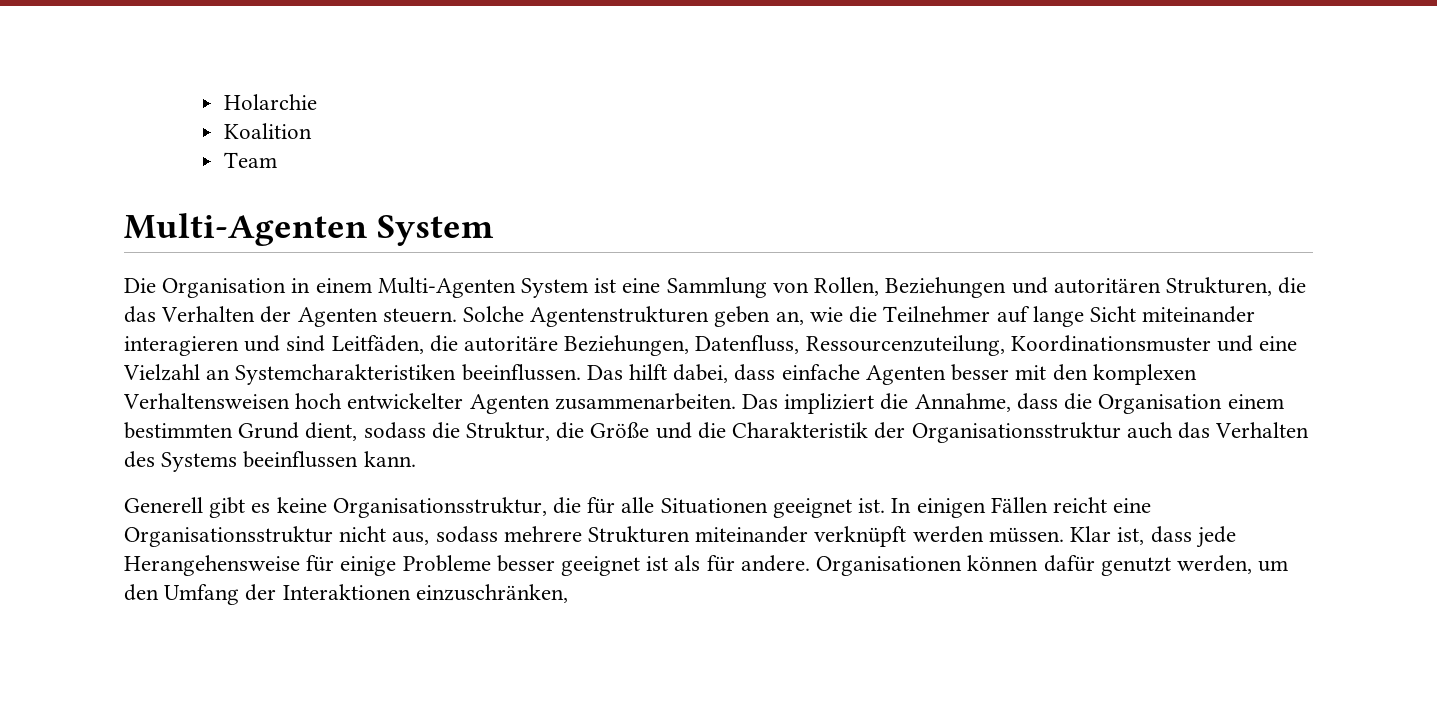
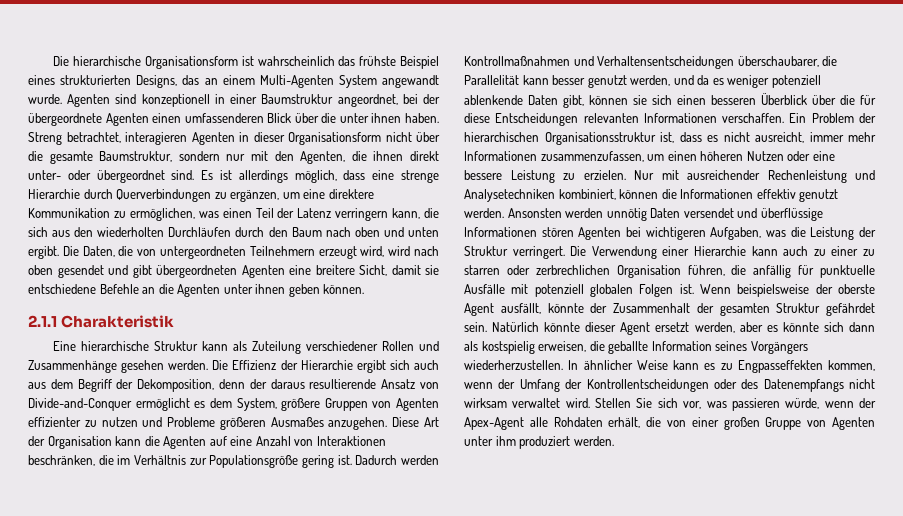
[223,94,317,110] [223,123,312,139] [223,152,277,168] [124,213,494,246] [124,277,1307,298] [124,306,1256,327] [124,335,1298,356] [123,364,1197,385] [123,393,1284,414] [124,422,1310,443] [124,451,416,472] [124,497,1152,518] [124,526,1236,548] [124,555,1289,576] [124,584,568,605] Holarchie // Koalition // Team // Multi-Agenten System // Die Organisation in einem Multi-Agenten System ist eine Sammlung von Rollen, Beziehungen und autoritären Strukturen, die das Verhalten der Agenten steuern. Solche Agentenstrukturen geben an, wie die Teilnehmer auf lange Sicht miteinander interagieren und sind Leitfäden, die autoritäre Beziehungen, Datenfluss, Ressourcenzuteilung, Koordinationsmuster und eine Vielzahl an Systemcharakteristiken beeinflussen. Das hilft dabei, dass einfache Agenten besser mit den komplexen Verhaltensweisen hoch entwickelter Agenten zusammenarbeiten. Das impliziert die Annahme, dass die Organisation einem bestimmten Grund dient, sodass die Struktur, die Größe und die Charakteristik der Organisationsstruktur auch das Verhalten des Systems beeinflussen kann. // Generell gibt es keine Organisationsstruktur, die für alle Situationen geeignet ist. In einigen Fällen reicht eine Organisationsstruktur nicht aus, sodass mehrere Strukturen miteinander verknüpft werden müssen. Klar ist, dass jede Herangehensweise für einige Probleme besser geeignet ist als für andere. Organisationen können dafür genutzt werden, um den Umfang der Interaktionen einzuschränken, -> [53,56,439,69] [28,75,439,88] [28,94,441,107] [28,113,439,126] [28,132,440,145] [28,151,440,164] [28,170,440,183] [28,189,374,202] [28,208,439,221] [28,227,439,237] [28,246,440,259] [28,265,439,278] [28,284,365,297] [28,315,175,328] [53,341,439,354] [28,360,439,373] [28,379,440,392] [28,398,439,411] [28,417,439,430] [28,436,386,449] [28,455,439,468] [464,56,838,69] [464,75,821,88] [464,92,876,108] [464,113,876,126] [464,132,876,145] [464,151,835,162] [464,170,875,183] [464,189,839,202] [464,208,823,221] [464,227,876,240] [464,246,876,259] [464,265,875,278] [464,284,876,297] [464,303,875,316] [464,322,875,335] [464,341,808,354] [464,360,875,373] [464,379,875,392] [464,398,877,411] [464,417,875,430] [464,436,614,449] Die hierarchische Organisationsform ist wahrscheinlich das frühste Beispiel eines strukturierten Designs, das an einem Multi-Agenten System angewandt wurde. Agenten sind konzeptionell in einer Baumstruktur angeordnet, bei der übergeordnete Agenten einen umfassenderen Blick über die unter ihnen haben. Streng betrachtet, interagieren Agenten in dieser Organisationsform nicht über die gesamte Baumstruktur, sondern nur mit den Agenten, die ihnen direkt unter- oder übergeordnet sind. Es ist allerdings möglich, dass eine strenge Hierarchie durch Querverbindungen zu ergänzen, um eine direktere Kommunikation zu ermöglichen, was einen Teil der Latenz verringern kann, die sich aus den wiederholten Durchläufen durch den Baum nach oben und unten ergibt. Die Daten, die von untergeordneten Teilnehmern erzeugt wird, wird nach oben gesendet und gibt übergeordneten Agenten eine breitere Sicht, damit sie entschiedene Befehle an die Agenten unter ihnen geben können. // 2.1.1 Charakteristik // Eine hierarchische Struktur kann als Zuteilung verschiedener Rollen und Zusammenhänge gesehen werden. Die Effizienz der Hierarchie ergibt sich auch aus dem Begriff der Dekomposition, denn der daraus resultierende Ansatz von Divide-and-Conquer ermöglicht es dem System, größere Gruppen von Agenten effizienter zu nutzen und Probleme größeren Ausmaßes anzugehen. Diese Art der Organisation kann die Agenten auf eine Anzahl von Interaktionen beschränken, die im Verhältnis zur Populationsgröße gering ist. Dadurch werden Kontrollmaßnahmen und Verhaltensentscheidungen überschaubarer, die Parallelität kann besser genutzt werden, und da es weniger potenziell ablenkende Daten gibt, können sie sich einen besseren Überblick über die für diese Entscheidungen relevanten Informationen verschaffen. Ein Problem der hierarchischen Organisationsstruktur ist, dass es nicht ausreicht, immer mehr Informationen zusammenzufassen, um einen höheren Nutzen oder eine bessere Leistung zu erzielen. Nur mit ausreichender Rechenleistung und Analysetechniken kombiniert, können die Informationen effektiv genutzt werden. Ansonsten werden unnötig Daten versendet und überflüssige Informationen stören Agenten bei wichtigeren Aufgaben, was die Leistung der Struktur verringert. Die Verwendung einer Hierarchie kann auch zu einer zu starren oder zerbrechlichen Organisation führen, die anfällig für punktuelle Ausfälle mit potenziell globalen Folgen ist. Wenn beispielsweise der oberste Agent ausfällt, könnte der Zusammenhalt der gesamten Struktur gefährdet sein. Natürlich könnte dieser Agent ersetzt werden, aber es könnte sich dann als kostspielig erweisen, die geballte Information seines Vorgängers wiederherzustellen. In ähnlicher Weise kann es zu Engpasseffekten kommen, wenn der Umfang der Kontrollentscheidungen oder des Datenempfangs nicht wirksam verwaltet wird. Stellen Sie sich vor, was passieren würde, wenn der Apex-Agent alle Rohdaten erhält, die von einer großen Gruppe von Agenten unter ihm produziert werden.

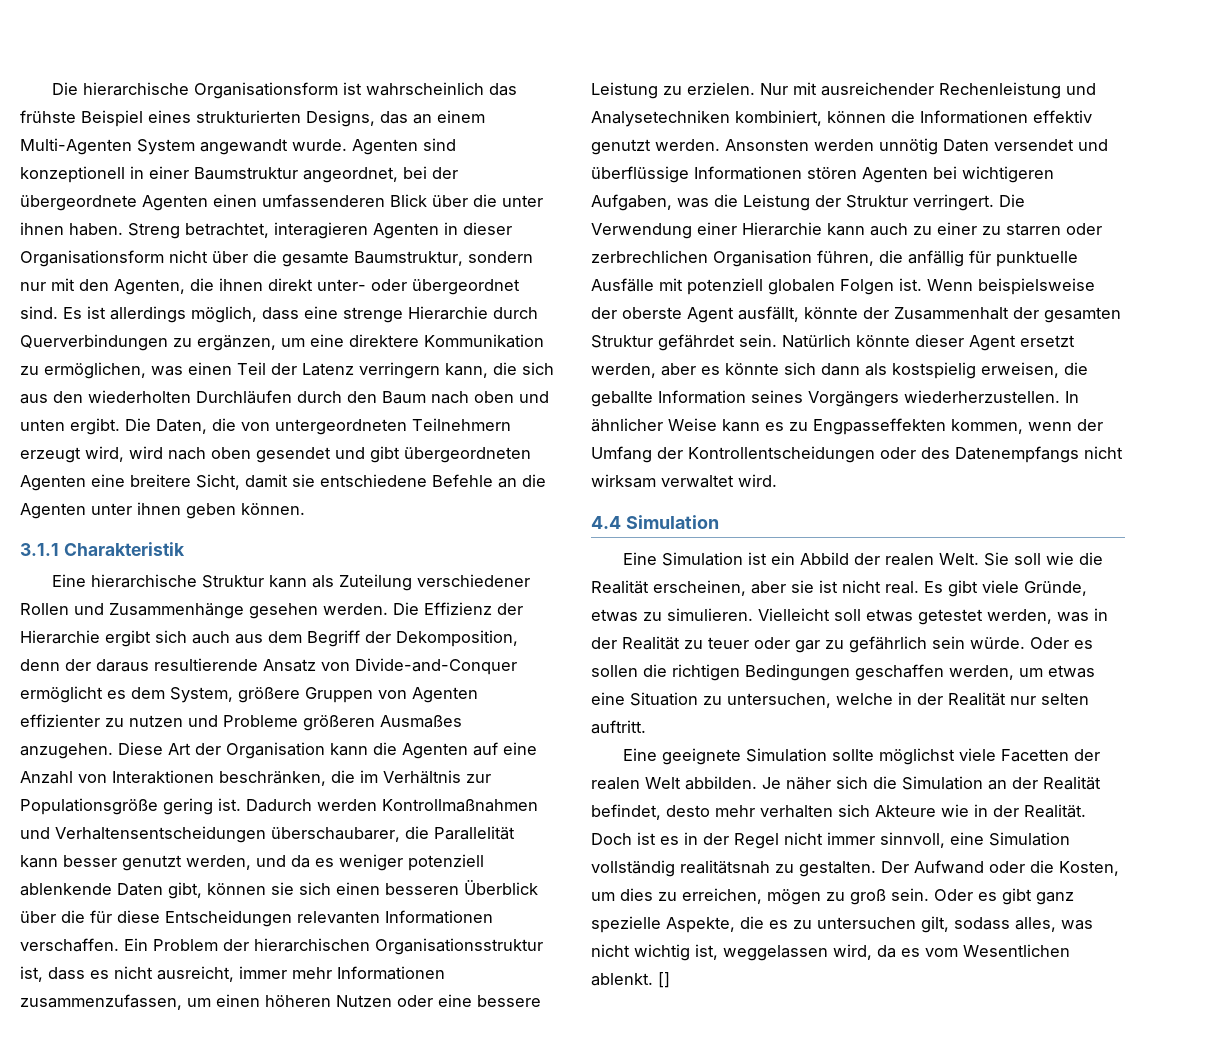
[28,315,57,327] 2.1.1 -> [20,543,59,556] 3.1.1
[595,398,877,411] [464,417,875,430] [464,436,614,449] Stellen Sie sich vor, was passieren würde, wenn der Apex-Agent alle Rohdaten erhält, die von einer großen Gruppe von Agenten unter ihm produziert werden. -> [591,515,719,529] [622,552,1103,566] [591,580,1087,597] [591,608,1108,625] [591,636,1093,653] [591,664,1095,681] [591,692,1089,708] [591,720,646,734] [622,748,1100,765] [591,776,1101,790] [591,804,1086,820] [591,832,1070,849] [591,860,1119,877] [591,888,1074,905] [591,916,1093,933] [591,944,1070,961] [591,972,670,988] // 4.4 Simulation // Eine Simulation ist ein Abbild der realen Welt. Sie soll wie die Realität erscheinen, aber sie ist nicht real. Es gibt viele Gründe, etwas zu simulieren. Vielleicht soll etwas getestet werden, was in der Realität zu teuer oder gar zu gefährlich sein würde. Oder es sollen die richtigen Bedingungen geschaffen werden, um etwas eine Situation zu untersuchen, welche in der Realität nur selten auftritt. // Eine geeignete Simulation sollte möglichst viele Facetten der realen Welt abbilden. Je näher sich die Simulation an der Realität befindet, desto mehr verhalten sich Akteure wie in der Realität. Doch ist es in der Regel nicht immer sinnvoll, eine Simulation vollständig realitätsnah zu gestalten. Der Aufwand oder die Kosten, um dies zu erreichen, mögen zu groß sein. Oder es gibt ganz spezielle Aspekte, die es zu untersuchen gilt, sodass alles, was nicht wichtig ist, weggelassen wird, da es vom Wesentlichen ablenkt. []

